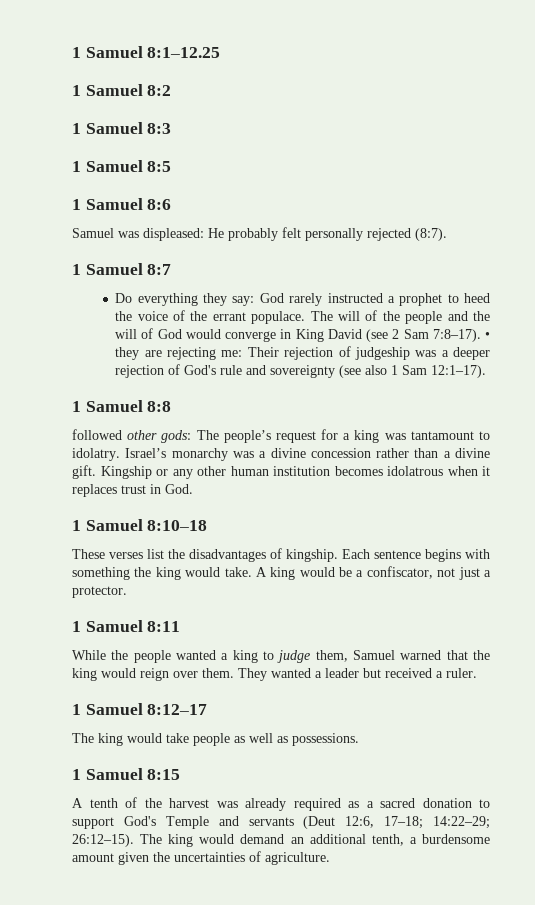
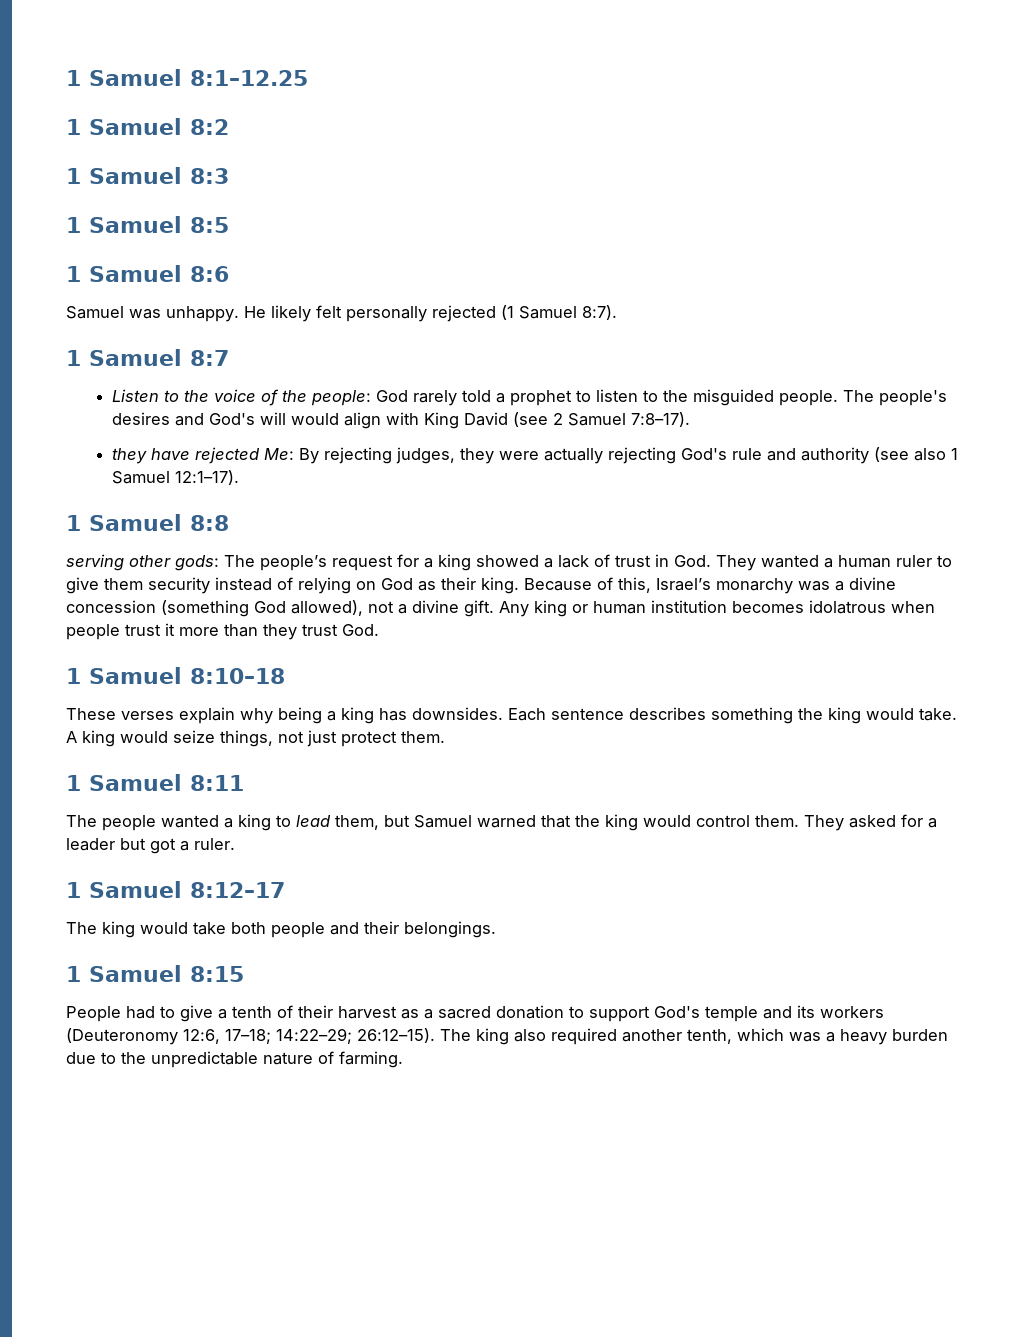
[143,227,447,241] [72,263,172,275] [115,293,490,306] [115,310,490,324] [115,328,292,342] displeased: He probably felt personally rejected (8:7). // 1 Samuel 8:7 // Do everything they say: God rarely instructed a prophet to heed the voice of the errant populace. The will of the people and the will of God would converge in -> [166,305,617,322] [66,349,229,366] [112,389,948,406] [112,412,420,429] unhappy. He likely felt personally rejected (1 Samuel 8:7). // 1 Samuel 8:7 // Listen to the voice of the people: God rarely told a prophet to listen to the misguided people. The people's desires and God's will would align with
[403,329,429,339] Sam -> [568,413,627,426] Samuel
[485,332,491,339] [115,346,490,360] [115,364,181,378] • they are rejecting me: Their rejection of judgeship was a deeper rejection of -> [112,447,677,464] // they have rejected Me: By rejecting judges, they were actually rejecting
[270,365,336,378] sovereignty -> [801,447,870,464] authority
[402,365,428,375] Sam -> [112,471,171,484] Samuel
[72,429,122,440] followed -> [66,554,124,571] serving
[384,431,491,440] [72,448,120,461] was tantamount to idolatry. -> [476,554,952,571] [66,577,651,594] showed a lack of trust in God. They wanted a human ruler to give them security instead of relying on God as their king. Because of this,
[376,448,491,458] [72,465,226,479] rather than a divine gift. Kingship or any other -> [161,600,588,617] (something God allowed), not a divine gift. Any king or
[482,466,490,476] [72,484,161,497] it replaces trust in -> [66,623,338,640] people trust it more than they trust
[147,548,490,562] list the disadvantages of kingship. Each sentence begins with -> [179,707,706,724] explain why being a king has downsides. Each sentence describes
[339,566,491,580] [72,586,127,598] be a confiscator, not just a protector. -> [173,730,445,747] seize things, not just protect them.
[72,650,129,660] While the -> [66,815,97,827] The
[277,650,348,663] judge them, -> [296,815,410,830] lead them, but
[140,668,311,681] reign over them. They wanted -> [696,814,923,831] control them. They asked for
[385,668,432,678] received -> [150,838,176,854] got
[193,733,359,746] [72,768,181,780] [72,797,341,811] people as well as possessions. // 1 Samuel 8:15 // A tenth of the harvest was already required -> [231,921,496,938] [66,965,244,982] [66,1005,397,1022] both people and their belongings. // 1 Samuel 8:15 // People had to give a tenth of their harvest
[165,816,336,829] Temple and servants (Deut -> [705,1005,884,1022] [66,1028,178,1045] temple and its workers (Deuteronomy
[199,834,490,846] [72,851,330,865] would demand an additional tenth, a burdensome amount given the uncertainties of agriculture. -> [514,1028,948,1045] [66,1051,403,1068] also required another tenth, which was a heavy burden due to the unpredictable nature of farming.

